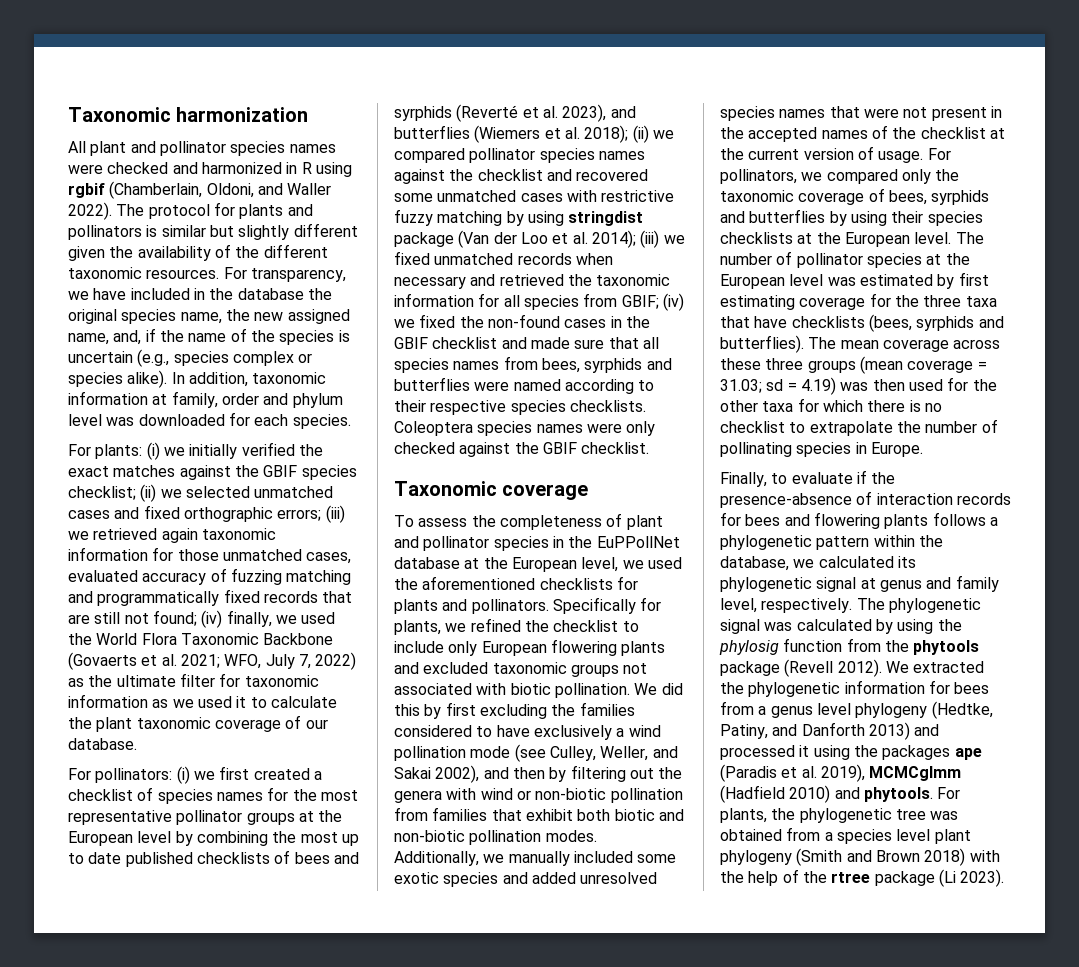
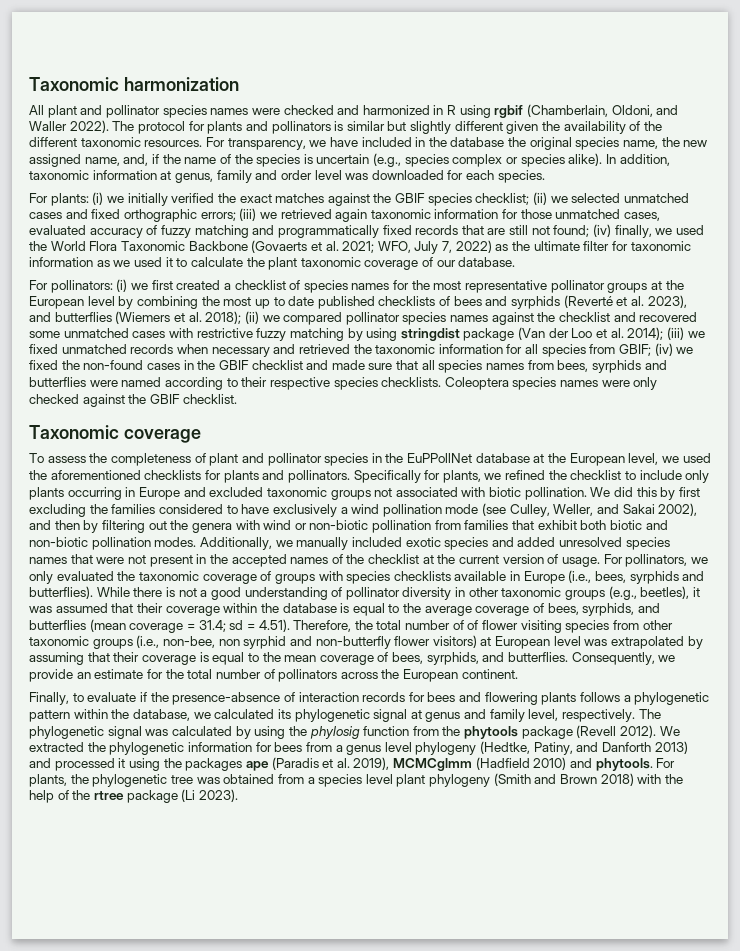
[171,391,343,408] family, order and phylum -> [174,170,312,183] genus, family and order
[230,568,282,585] fuzzing -> [160,225,191,238] fuzzy
[481,639,666,656] European flowering plants -> [29,487,180,500] plants occurring in Europe
[637,854,677,863] some -> (402, 542) none
[826,169,931,184] compared only -> [29,571,114,584] only evaluated
[888,190,990,205] [720,209,983,226] [720,232,984,247] [720,251,970,268] [720,272,989,289] [720,293,997,310] [720,314,1004,332] [720,335,1001,353] [720,356,987,374] [720,377,997,395] [720,398,942,412] [720,419,998,436] [720,442,923,457] bees, syrphids and butterflies by using their species checklists at the European level. The number of pollinator species at the European level was estimated by first estimating coverage for the three taxa that have checklists (bees, syrphids and butterflies). The mean coverage across these three groups (mean coverage = 31.03; sd = 4.19) was then used for the other taxa for which there is no checklist to extrapolate the number of pollinating species in Europe. -> [274,570,705,584] [29,586,700,600] [29,603,660,616] [29,619,673,633] [29,635,703,649] [29,652,676,665] [29,669,518,682] groups with species checklists available in Europe (i.e., bees, syrphids and butterflies). While there is not a good understanding of pollinator diversity in other taxonomic groups (e.g., beetles), it was assumed that their coverage within the database is equal to the average coverage of bees, syrphids, and butterflies (mean coverage = 31.4; sd = 4.51). Therefore, the total number of of flower visiting species from other taxonomic groups (i.e., non-bee, non syrphid and non-butterfly flower visitors) at European level was extrapolated by assuming that their coverage is equal to the mean coverage of bees, syrphids, and butterflies. Consequently, we provide an estimate for the total number of pollinators across the European continent.

